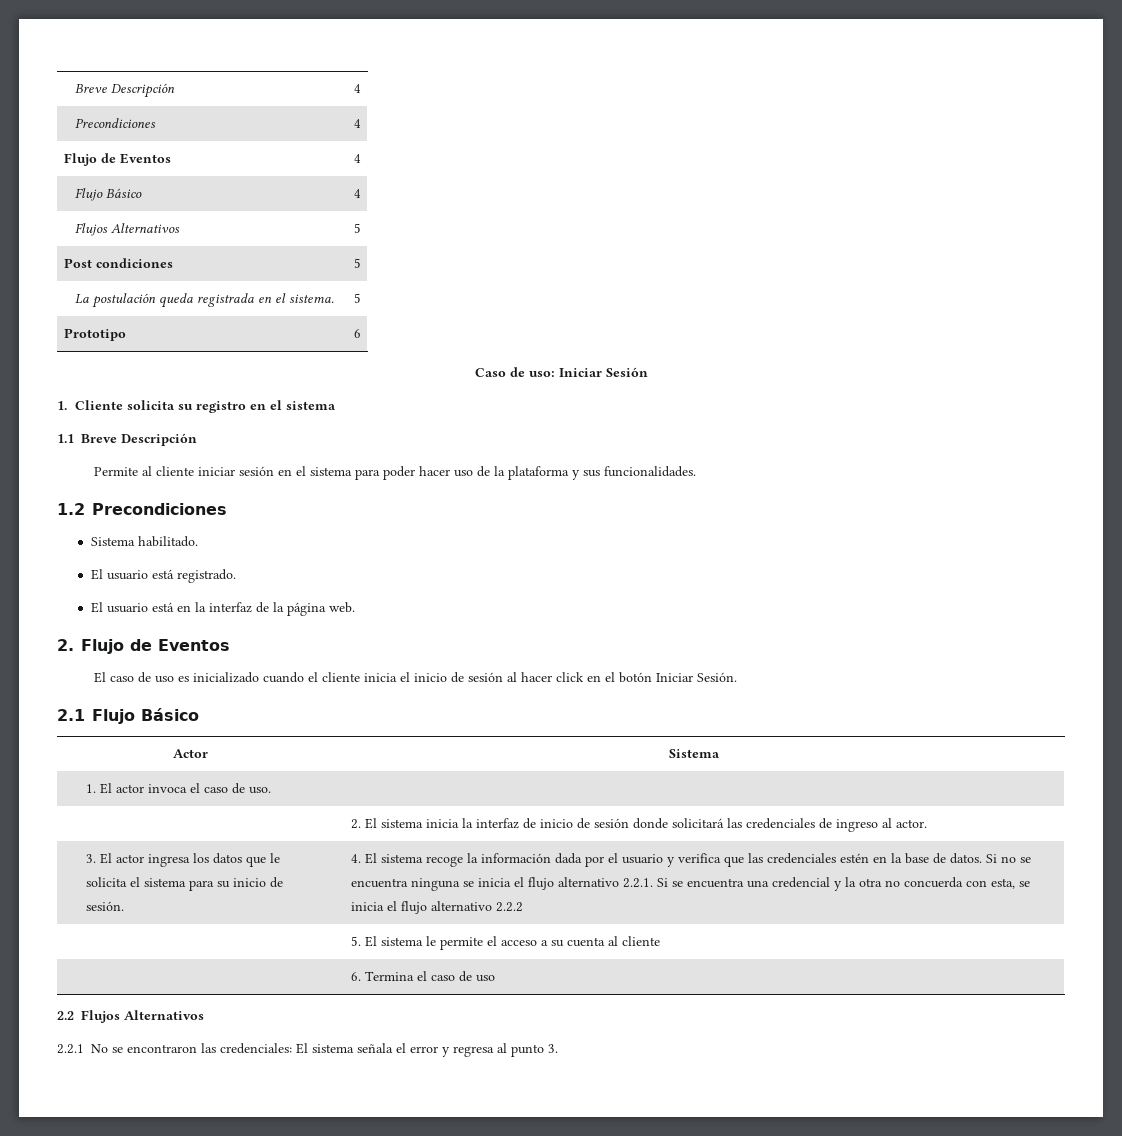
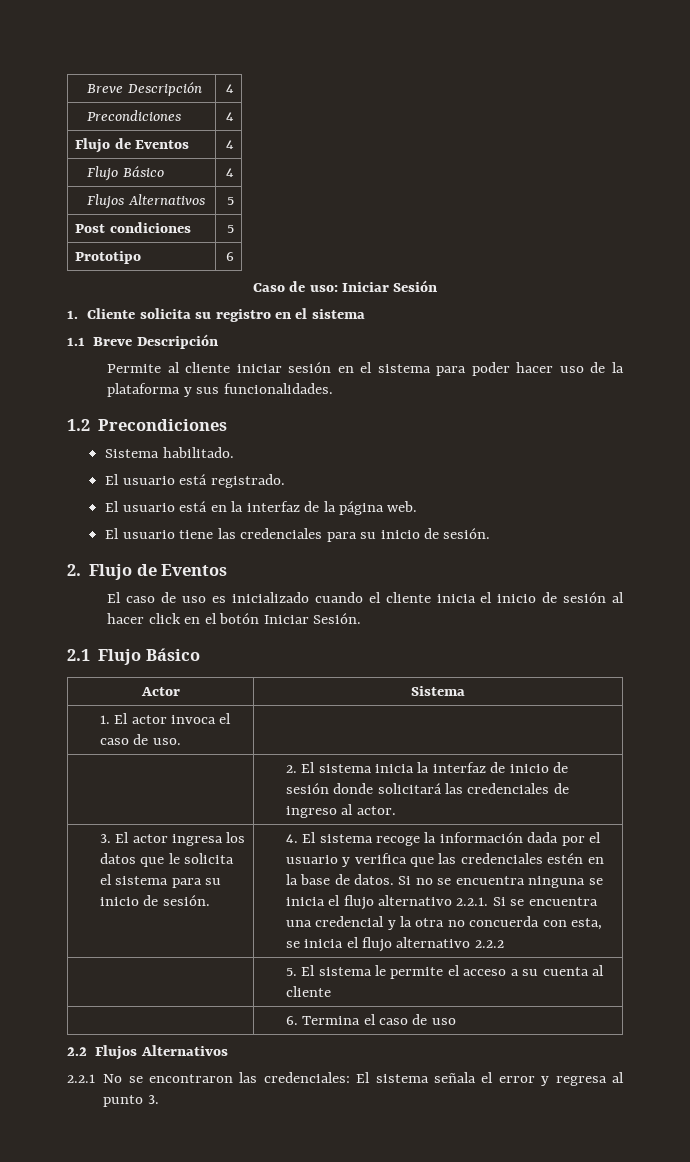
[74,293,334,308] [354,293,362,303] // La postulación queda registrada en el sistema. | 5 -> (234, 229) none
(355, 607) none -> [105,528,491,542] // El usuario tiene las credenciales para su inicio de sesión.

